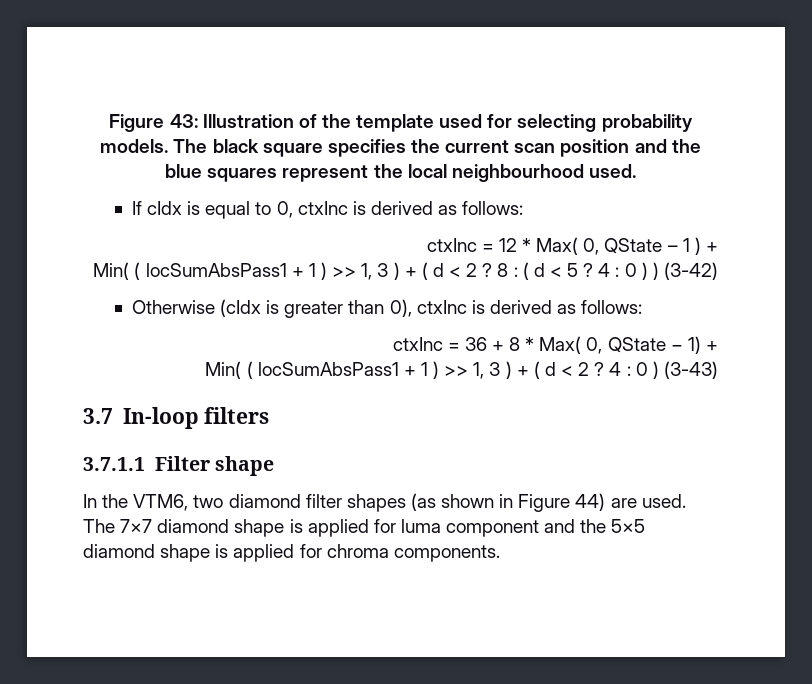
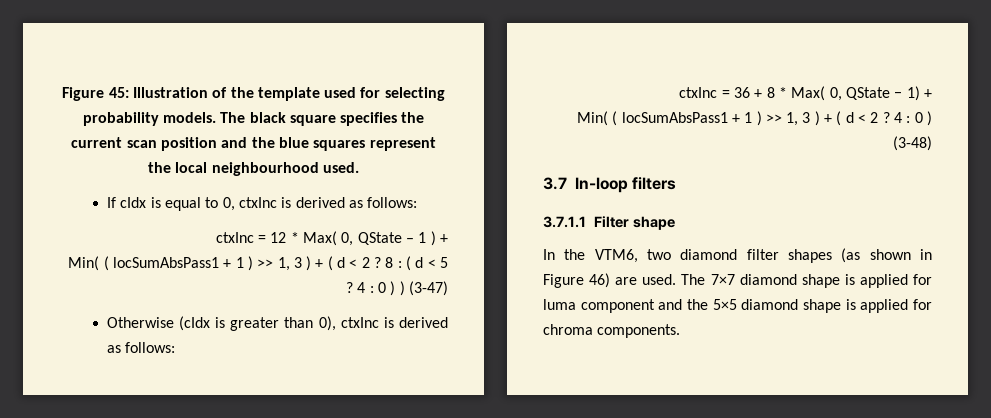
[109,114,198,132] Figure 43: -> [62,87,129,101] Figure 45:
[663,262,718,280] (3-42) -> [408,281,448,296] (3-47)
[663,361,718,379] (3-43) -> [893,136,932,151] (3-48)
[575,493,606,511] 44) -> [589,273,611,288] 46)

